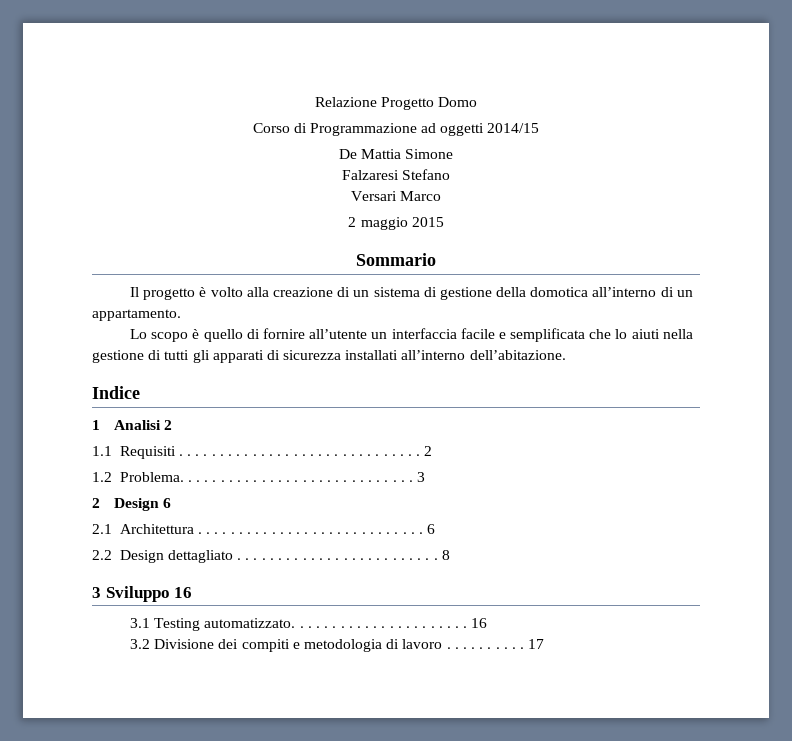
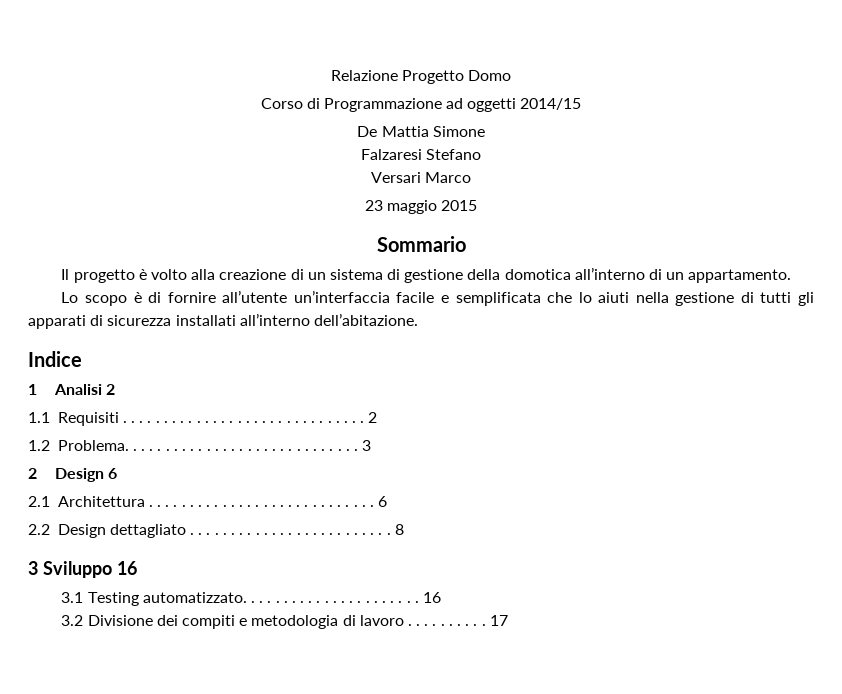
[348,217,357,227] 2 -> [364,200,383,211] 23
[203,329,243,342] quello -> (142, 297) none
[371,328,457,339] un interfaccia -> [293,290,390,303] un’interfaccia

